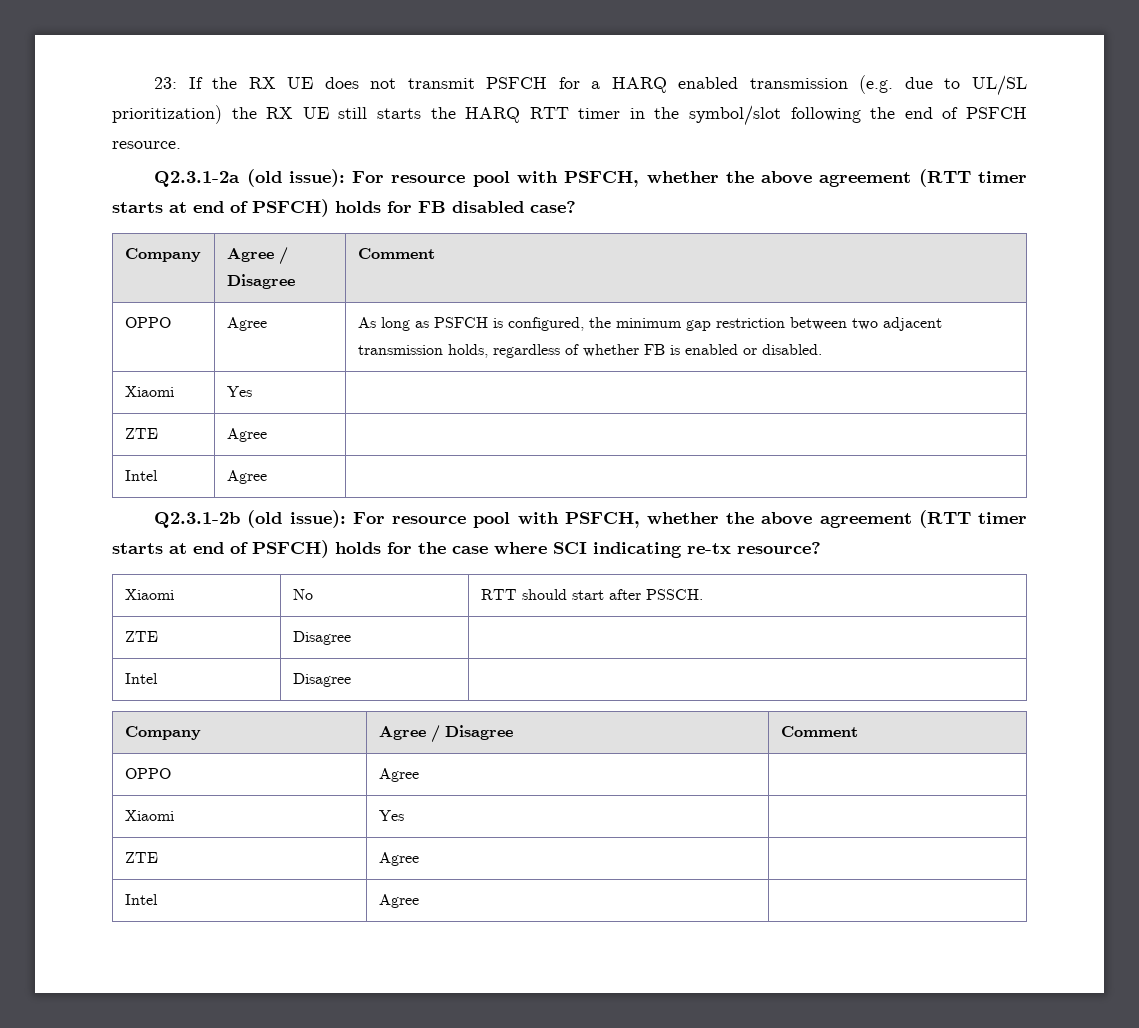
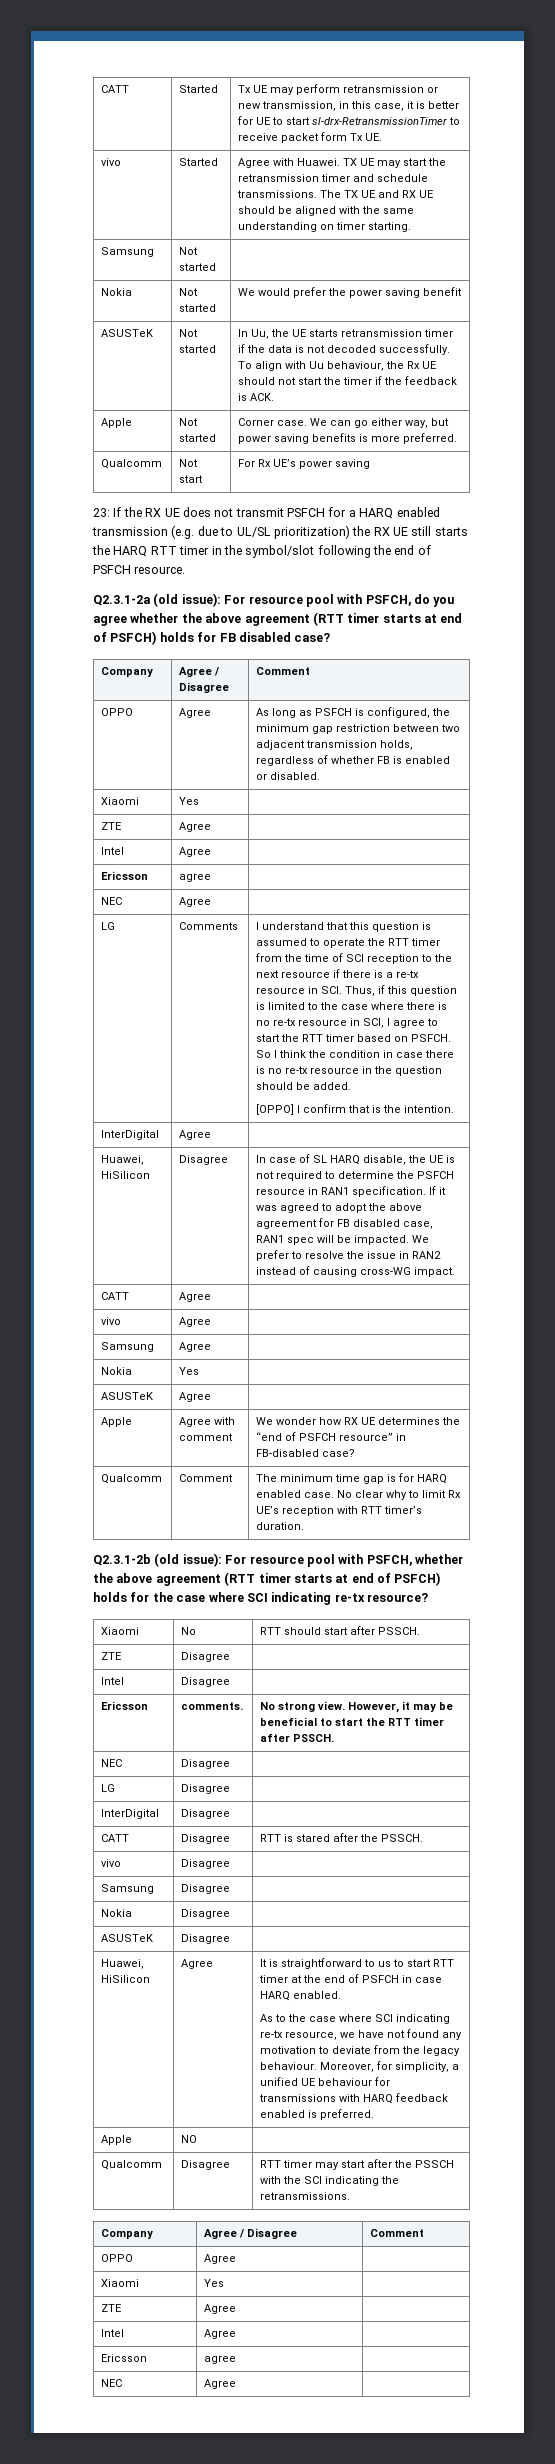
(154, 83) none -> [101,85,130,93] [179,85,219,93] [238,84,439,95] [238,101,460,111] [238,116,461,125] [238,132,383,143] [101,158,122,166] [179,158,219,166] [238,158,447,168] [238,174,429,182] [237,190,434,198] [238,206,415,216] [238,222,412,232] [101,247,155,257] [179,247,199,255] [179,263,217,271] [101,288,133,296] [179,288,199,296] [179,304,217,312] [238,287,463,298] [101,329,154,337] [179,329,199,337] [179,345,217,353] [238,329,454,339] [238,344,451,355] [238,361,437,371] [238,376,458,385] [238,393,275,401] [101,418,133,428] [179,418,199,426] [179,434,217,442] [238,418,450,428] [238,433,458,444] [101,459,163,469] [179,459,199,467] [179,475,204,483] [238,459,371,469] CATT | Started | Tx UE may perform retransmission or new transmission, in this case, it is better for UE to start sl-drx-RetransmissionTimer to receive packet form Tx UE. // vivo | Started | Agree with Huawei. TX UE may start the retransmission timer and schedule transmissions. The TX UE and RX UE should be aligned with the same understanding on timer starting. // Samsung | Not started | // Nokia | Not started | We would prefer the power saving benefit // ASUSTeK | Not started | In Uu, the UE starts retransmission timer if the data is not decoded successfully. To align with Uu behaviour, the Rx UE should not start the timer if the feedback is ACK. // Apple | Not started | Corner case. We can go either way, but power saving benefits is more preferred. // Qualcomm | Not start | For Rx UE’s power saving //
(640, 179) none -> [414,594,455,607] [93,615,127,626] do you agree
(267, 477) none -> [101,871,149,880] [179,873,212,882] [101,897,123,905] [179,897,212,907] [101,922,116,930] [179,922,239,930] [256,922,432,932] [256,938,441,948] [256,953,453,964] [256,969,420,978] [256,985,458,996] [256,1002,448,1010] [256,1018,439,1028] [256,1034,452,1042] [256,1050,455,1058] [256,1066,443,1076] [256,1082,352,1090] [256,1104,455,1115] [101,1130,160,1140] [179,1130,212,1140] [101,1155,145,1165] [101,1171,151,1179] [179,1155,229,1165] [256,1154,456,1165] [256,1171,455,1181] [256,1186,447,1197] [256,1203,423,1213] [256,1218,434,1229] [256,1235,430,1245] [256,1250,442,1261] [256,1266,456,1277] [101,1292,130,1300] [179,1292,212,1302] [101,1317,122,1325] [179,1317,212,1327] [101,1342,155,1352] [179,1342,212,1352] [101,1367,133,1375] [179,1367,200,1375] [101,1392,154,1400] [179,1392,212,1402] [101,1417,133,1427] [179,1417,236,1427] [179,1433,234,1441] [256,1417,461,1425] [256,1432,407,1441] [256,1449,356,1457] [101,1474,163,1484] [179,1474,234,1482] [256,1473,448,1484] [256,1490,462,1500] [256,1506,423,1516] [256,1522,305,1530] // Ericsson | agree | // NEC | Agree | // LG | Comments | I understand that this question is assumed to operate the RTT timer from the time of SCI reception to the next resource if there is a re-tx resource in SCI. Thus, if this question is limited to the case where there is no re-tx resource in SCI, I agree to start the RTT timer based on PSFCH. So I think the condition in case there is no re-tx resource in the question should be added. // [OPPO] I confirm that is the intention. // InterDigital | Agree | // Huawei, HiSilicon | Disagree | In case of SL HARQ disable, the UE is not required to determine the PSFCH resource in RAN1 specification. If it was agreed to adopt the above agreement for FB disabled case, RAN1 spec will be impacted. We prefer to resolve the issue in RAN2 instead of causing cross-WG impact. // CATT | Agree | // vivo | Agree | // Samsung | Agree | // Nokia | Yes | // ASUSTeK | Agree | // Apple | Agree with comment | We wonder how RX UE determines the “end of PSFCH resource” in FB-disabled case? // Qualcomm | Comment | The minimum time gap is for HARQ enabled case. No clear why to limit Rx UE’s reception with RTT timer’s duration.
(351, 680) none -> [101,1701,149,1710] [181,1702,244,1710] [260,1701,454,1713] [260,1717,445,1726] [260,1734,335,1742] [101,1759,123,1767] [181,1759,231,1769] [101,1784,116,1792] [181,1784,231,1794] [101,1809,160,1819] [181,1809,231,1819] [101,1834,130,1842] [181,1834,231,1844] [260,1833,424,1842] [101,1859,122,1867] [181,1859,231,1869] [101,1884,155,1894] [181,1884,231,1894] [101,1909,133,1917] [181,1909,231,1919] [101,1934,154,1942] [181,1934,231,1944] [101,1959,145,1969] [101,1975,151,1983] [181,1959,214,1969] [260,1958,455,1969] [259,1974,443,1983] [260,1991,342,2001] [260,2014,451,2024] [260,2029,463,2040] [260,2045,461,2056] [260,2061,460,2072] [260,2077,391,2086] [259,2093,449,2104] [260,2109,375,2120] [101,2135,133,2145] [181,2135,198,2143] [101,2160,163,2170] [181,2160,231,2170] [260,2159,455,2170] [260,2176,400,2186] [260,2192,351,2200] // Ericsson | comments. | No strong view. However, it may be beneficial to start the RTT timer after PSSCH. // NEC | Disagree | // LG | Disagree | // InterDigital | Disagree | // CATT | Disagree | RTT is stared after the PSSCH. // vivo | Disagree | // Samsung | Disagree | // Nokia | Disagree | // ASUSTeK | Disagree | // Huawei, HiSilicon | Agree | It is straightforward to us to start RTT timer at the end of PSFCH in case HARQ enabled. // As to the case where SCI indicating re-tx resource, we have not found any motivation to deviate from the legacy behaviour. Moreover, for simplicity, a unified UE behaviour for transmissions with HARQ feedback enabled is preferred. // Apple | NO | // Qualcomm | Disagree | RTT timer may start after the PSSCH with the SCI indicating the retransmissions.
(419, 901) none -> [101,2354,148,2362] [204,2355,237,2364] [101,2379,123,2387] [204,2379,237,2389] // Ericsson | agree | // NEC | Agree |

